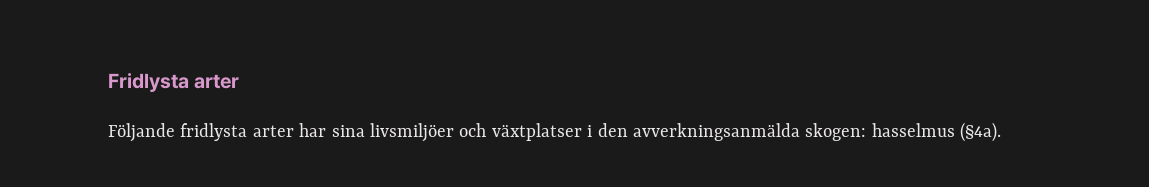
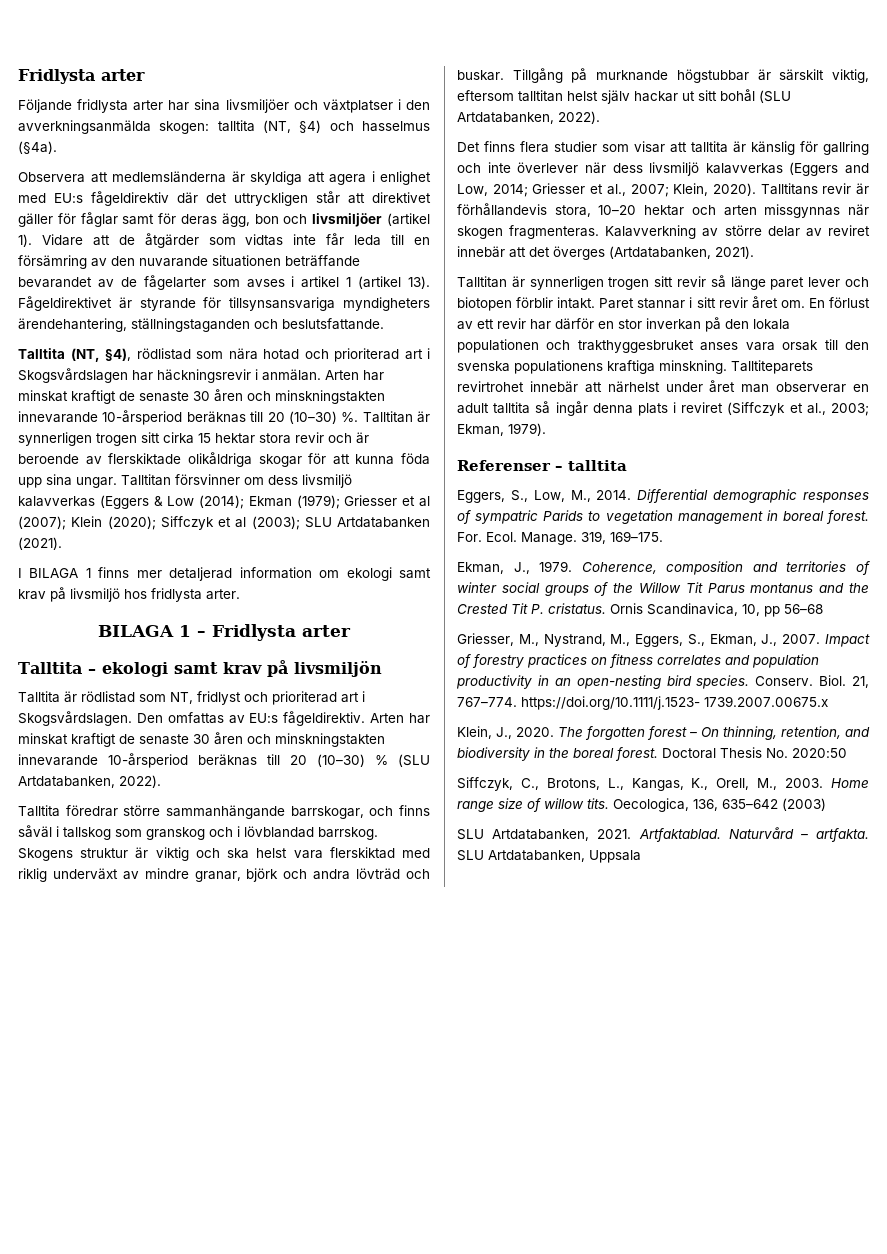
[871,122,1002,142] hasselmus (§4a). -> [217,120,430,133] [18,141,57,154] [18,171,431,185] [18,191,431,206] [18,212,431,227] [18,233,431,248] [18,255,360,269] [18,275,430,290] [18,296,431,311] [18,318,384,332] [18,348,430,362] [18,368,384,383] [18,389,385,404] [18,410,430,425] [18,432,369,446] [18,452,430,467] [18,474,352,488] [18,495,430,509] [18,516,430,530] [18,537,62,550] [18,567,432,581] [18,587,240,602] [98,624,351,641] [18,660,382,677] [18,691,365,705] [18,711,430,726] [18,732,385,747] [18,753,430,768] [18,775,161,788] [18,805,431,819] [18,825,378,840] [18,847,431,861] [18,868,431,882] [457,68,869,83] [457,89,791,104] [457,111,600,124] [457,141,869,155] [457,162,869,176] [457,183,869,197] [457,203,869,218] [457,225,871,239] [457,246,754,260] [457,275,870,290] [457,296,870,311] [457,317,790,332] [457,339,869,353] [457,360,813,374] [457,380,869,393] [457,401,869,416] [457,423,546,436] [457,460,627,471] [457,489,869,503] [457,510,869,524] [457,531,663,545] [457,561,870,575] [457,582,869,596] [457,603,823,617] [457,633,870,647] [457,654,819,668] [456,675,869,689] [457,696,828,710] [457,726,870,740] [457,747,847,761] [457,777,869,791] [457,798,826,812] [457,827,869,842] [457,850,641,863] talltita (NT, §4) och hasselmus (§4a). // Observera att medlemsländerna är skyldiga att agera i enlighet med EU:s fågeldirektiv där det uttryckligen står att direktivet gäller för fåglar samt för deras ägg, bon och livsmiljöer (artikel 1). Vidare att de åtgärder som vidtas inte får leda till en försämring av den nuvarande situationen beträffande bevarandet av de fågelarter som avses i artikel 1 (artikel 13). Fågeldirektivet är styrande för tillsynsansvariga myndigheters ärendehantering, ställningstaganden och beslutsfattande. // Talltita (NT, §4), rödlistad som nära hotad och prioriterad art i Skogsvårdslagen har häckningsrevir i anmälan. Arten har minskat kraftigt de senaste 30 åren och minskningstakten innevarande 10-årsperiod beräknas till 20 (10–30) %. Talltitan är synnerligen trogen sitt cirka 15 hektar stora revir och är beroende av flerskiktade olikåldriga skogar för att kunna föda upp sina ungar. Talltitan försvinner om dess livsmiljö kalavverkas (Eggers & Low (2014); Ekman (1979); Griesser et al (2007); Klein (2020); Siffczyk et al (2003); SLU Artdatabanken (2021). // I BILAGA 1 finns mer detaljerad information om ekologi samt krav på livsmiljö hos fridlysta arter. // BILAGA 1 – Fridlysta arter // Talltita – ekologi samt krav på livsmiljön // Talltita är rödlistad som NT, fridlyst och prioriterad art i Skogsvårdslagen. Den omfattas av EU:s fågeldirektiv. Arten har minskat kraftigt de senaste 30 åren och minskningstakten innevarande 10-årsperiod beräknas till 20 (10–30) % (SLU Artdatabanken, 2022). // Talltita föredrar större sammanhängande barrskogar, och finns såväl i tallskog som granskog och i lövblandad barrskog. Skogens struktur är viktig och ska helst vara flerskiktad med riklig underväxt av mindre granar, björk och andra lövträd och buskar. Tillgång på murknande högstubbar är särskilt viktig, eftersom talltitan helst själv hackar ut sitt bohål (SLU Artdatabanken, 2022). // Det finns flera studier som visar att talltita är känslig för gallring och inte överlever när dess livsmiljö kalavverkas (Eggers and Low, 2014; Griesser et al., 2007; Klein, 2020). Talltitans revir är förhållandevis stora, 10–20 hektar och arten missgynnas när skogen fragmenteras. Kalavverkning av större delar av reviret innebär att det överges (Artdatabanken, 2021). // Talltitan är synnerligen trogen sitt revir så länge paret lever och biotopen förblir intakt. Paret stannar i sitt revir året om. En förlust av ett revir har därför en stor inverkan på den lokala populationen och trakthyggesbruket anses vara orsak till den svenska populationens kraftiga minskning. Talltiteparets revirtrohet innebär att närhelst under året man observerar en adult talltita så ingår denna plats i reviret (Siffczyk et al., 2003; Ekman, 1979). // Referenser – talltita // Eggers, S., Low, M., 2014. Differential demographic responses of sympatric Parids to vegetation management in boreal forest. For. Ecol. Manage. 319, 169–175. // Ekman, J., 1979. Coherence, composition and territories of winter social groups of the Willow Tit Parus montanus and the Crested Tit P. cristatus. Ornis Scandinavica, 10, pp 56–68 // Griesser, M., Nystrand, M., Eggers, S., Ekman, J., 2007. Impact of forestry practices on fitness correlates and population productivity in an open-nesting bird species. Conserv. Biol. 21, 767–774. https://doi.org/10.1111/j.1523- 1739.2007.00675.x // Klein, J., 2020. The forgotten forest – On thinning, retention, and biodiversity in the boreal forest. Doctoral Thesis No. 2020:50 // Siffczyk, C., Brotons, L., Kangas, K., Orell, M., 2003. Home range size of willow tits. Oecologica, 136, 635–642 (2003) // SLU Artdatabanken, 2021. Artfaktablad. Naturvård – artfakta. SLU Artdatabanken, Uppsala

